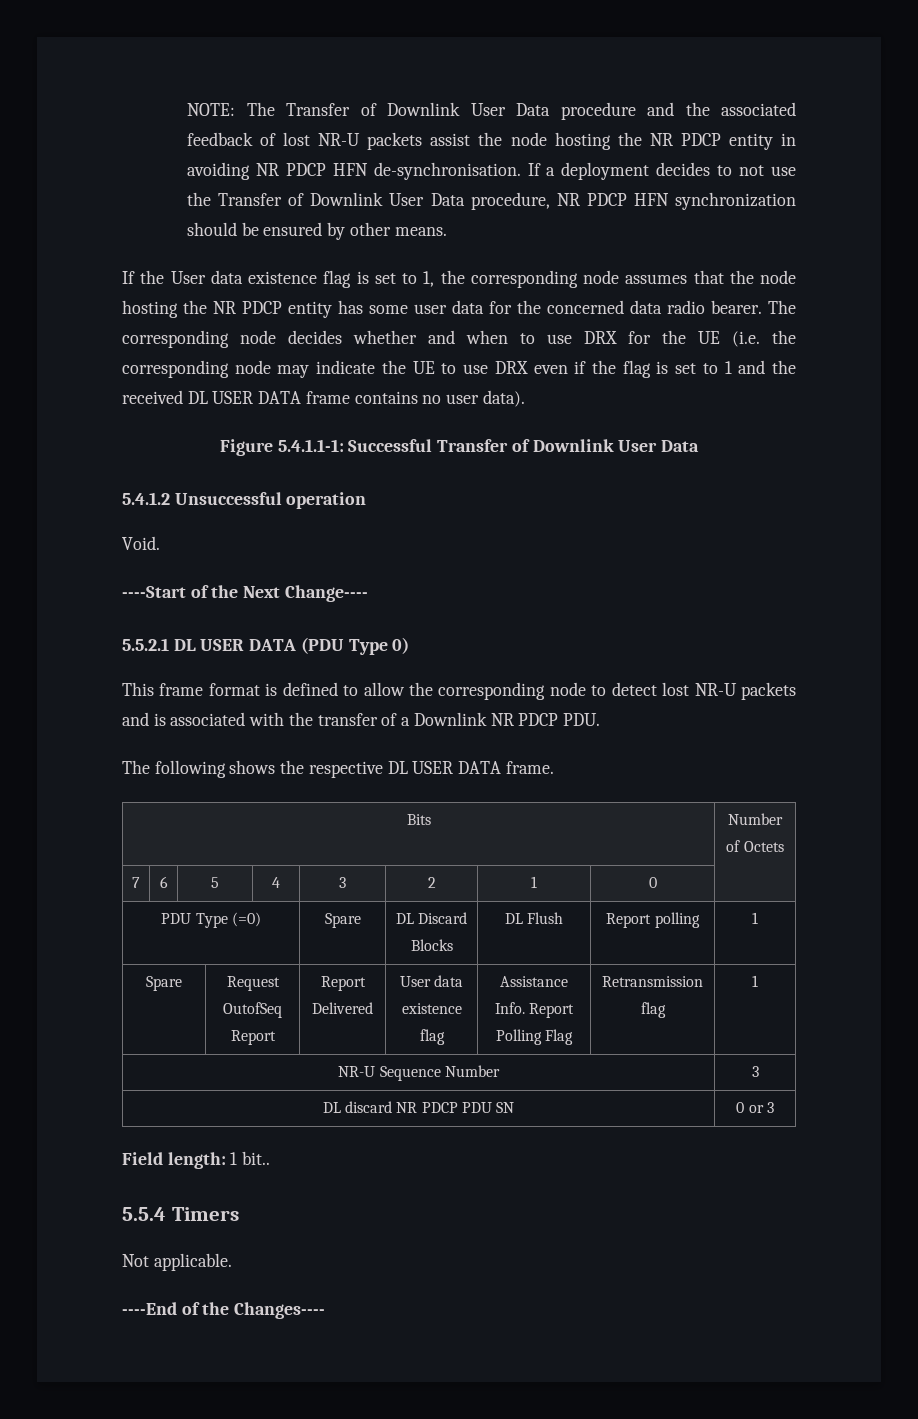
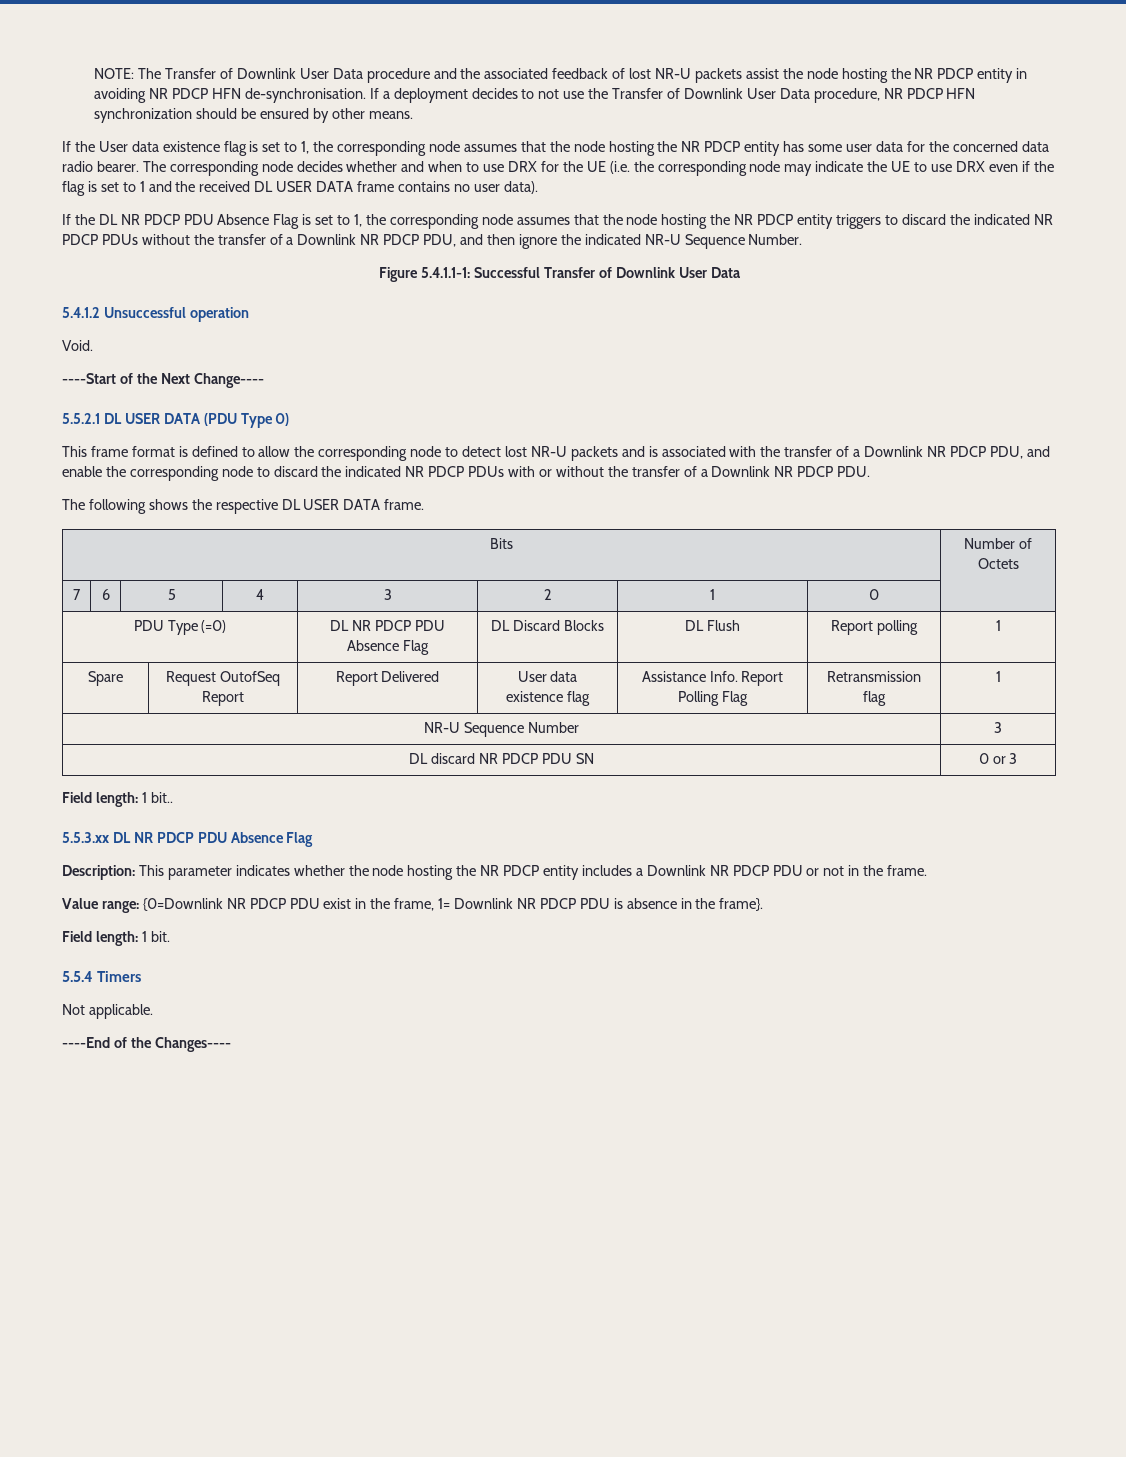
(525, 398) none -> [62,214,1053,229] [62,234,803,249] // If the DL NR PDCP PDU Absence Flag is set to 1, the corresponding node assumes that the node hosting the NR PDCP entity triggers to discard the indicated NR PDCP PDUs without the transfer of a Downlink NR PDCP PDU, and then ignore the indicated NR-U Sequence Number.
(559, 719) none -> [989,446,1050,459] [62,466,834,481] PDU, and enable the corresponding node to discard the indicated NR PDCP PDUs with or without the transfer of a Downlink NR PDCP
[324,913,361,928] Spare -> [330,620,445,631] [347,640,429,655] DL NR PDCP PDU Absence Flag
(271, 1158) none -> [62,832,314,847] [62,865,928,880] [62,898,764,913] [62,931,170,946] // 5.5.3.xx DL NR PDCP PDU Absence Flag // Description: This parameter indicates whether the node hosting the NR PDCP entity includes a Downlink NR PDCP PDU or not in the frame. // Value range: {0=Downlink NR PDCP PDU exist in the frame, 1= Downlink NR PDCP PDU is absence in the frame}. // Field length: 1 bit.

